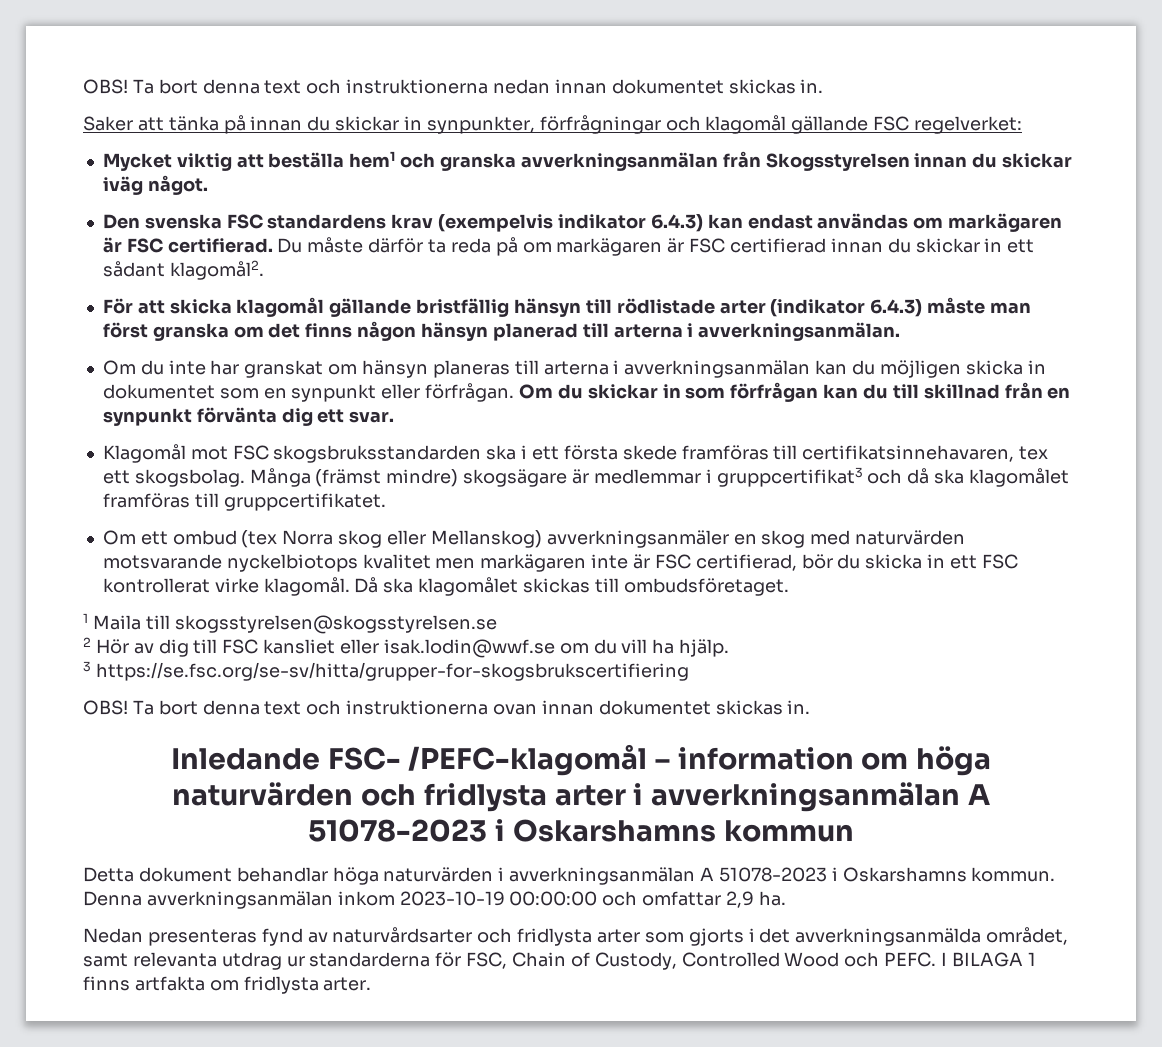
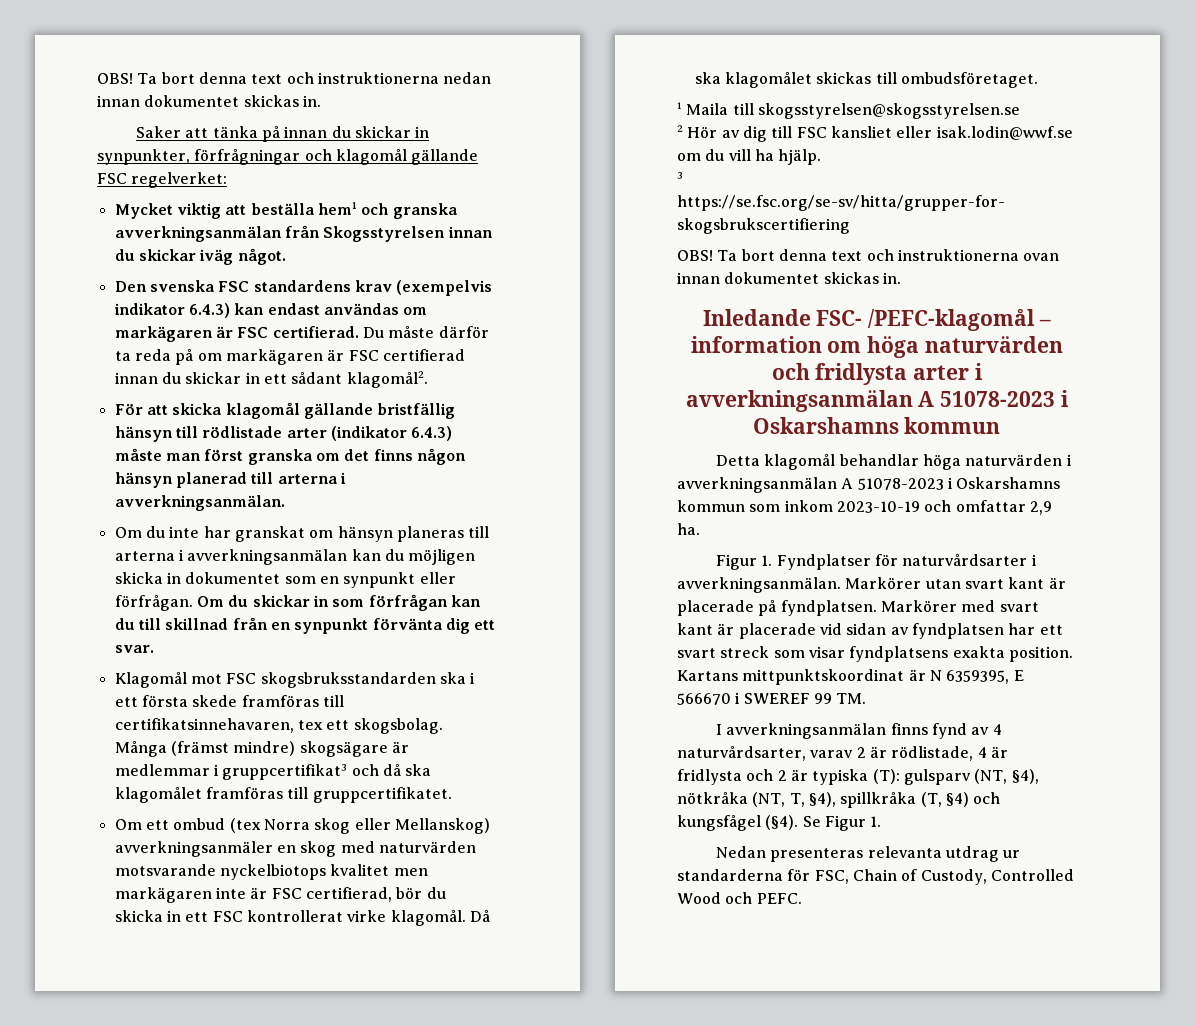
[138,867,232,882] dokument -> [764,454,836,470] klagomål
[971,867,1056,882] [83,891,333,909] kommun. Denna avverkningsanmälan -> [677,500,781,512] kommun som
[509,891,598,906] 00:00:00 -> (920, 507) none
[83,927,1069,946] [83,953,128,967] Nedan presenteras fynd av naturvårdsarter och fridlysta arter som gjorts i det avverkningsanmälda området, samt -> [716,554,1037,570] [677,577,1066,593] [677,600,1039,616] [677,623,1063,639] [677,646,1073,662] [677,669,1024,685] [677,692,867,705] [716,723,1002,739] [677,746,1008,761] [677,769,1039,785] [677,792,1001,808] [677,815,882,831] [716,846,864,862] Figur 1. Fyndplatser för naturvårdsarter i avverkningsanmälan. Markörer utan svart kant är placerade på fyndplatsen. Markörer med svart kant är placerade vid sidan av fyndplatsen har ett svart streck som visar fyndplatsens exakta position. Kartans mittpunktskoordinat är N 6359395, E 566670 i SWEREF 99 TM. // I avverkningsanmälan finns fynd av 4 naturvårdsarter, varav 2 är rödlistade, 4 är fridlysta och 2 är typiska (T): gulsparv (NT, §4), nötkråka (NT, T, §4), spillkråka (T, §4) och kungsfågel (§4). Se Figur 1. // Nedan presenteras
[941,952,1036,967] [83,976,372,994] I BILAGA 1 finns artfakta om fridlysta arter. -> (802, 898) none

